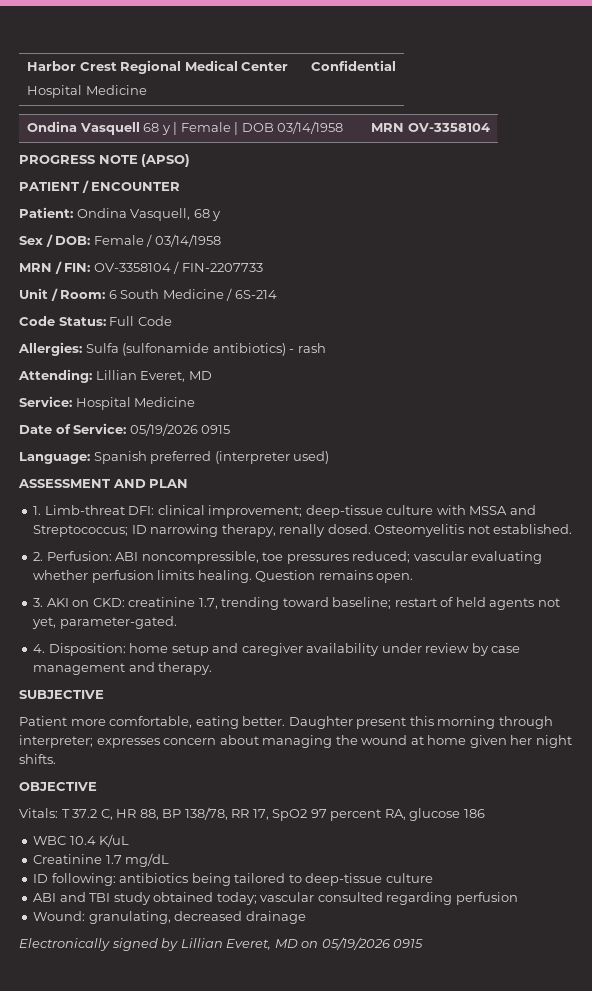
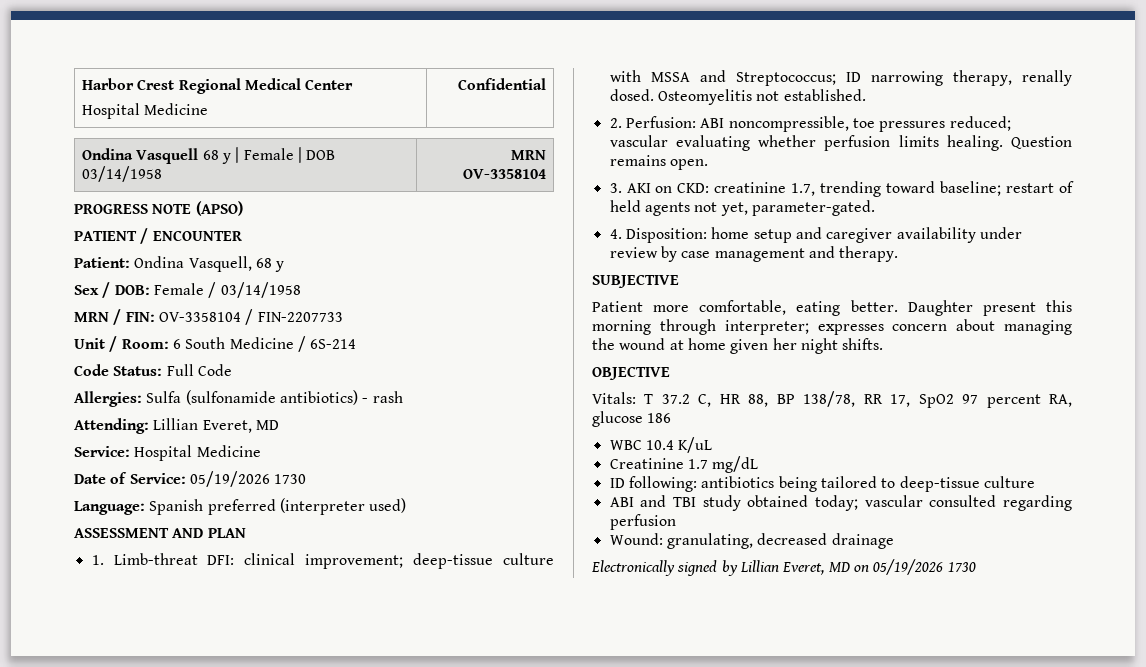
[201,425,231,434] 0915 -> [274,474,307,484] 1730
[393,939,424,948] 0915 -> [947,562,976,572] 1730

